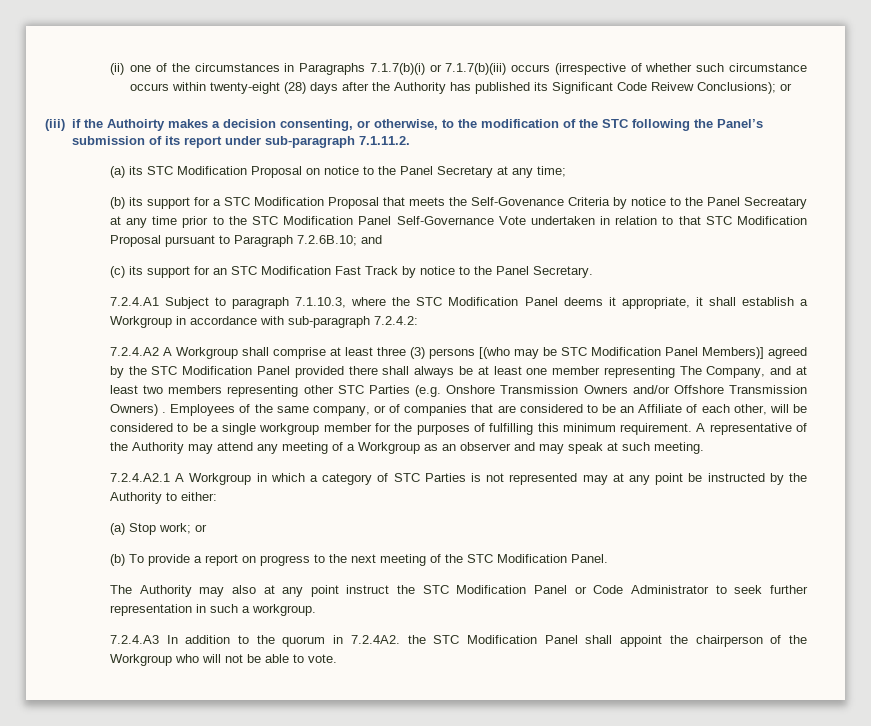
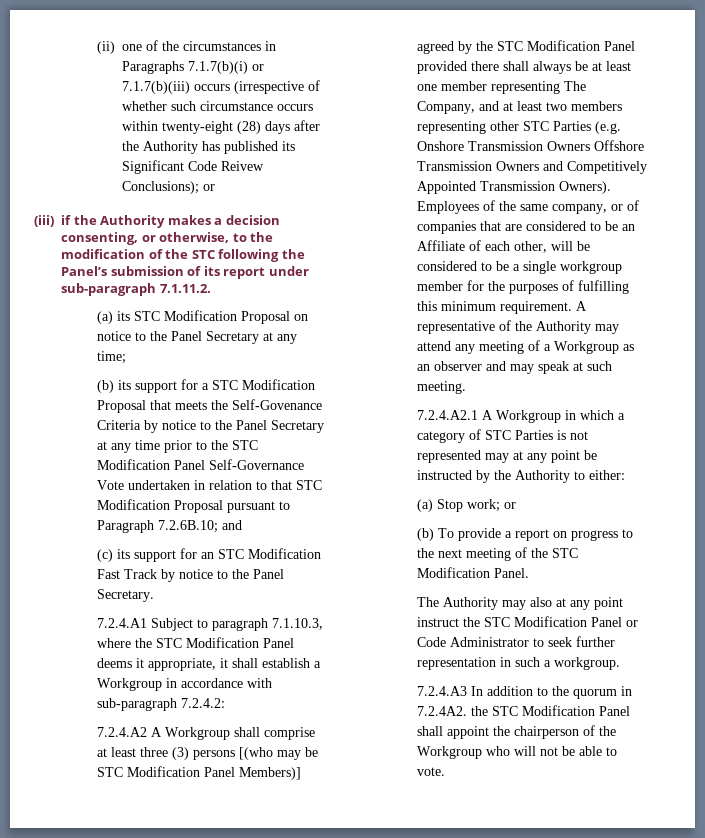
[106,119,165,131] Authoirty -> [100,215,166,228] Authority
[743,197,807,209] Secreatary -> [271,420,325,433] Secretary
[632,385,670,394] and/or -> (591, 146) none
[109,404,167,416] Owners) . -> [496,161,648,174] [417,181,612,194] Owners and Competitively Appointed Transmission Owners).

